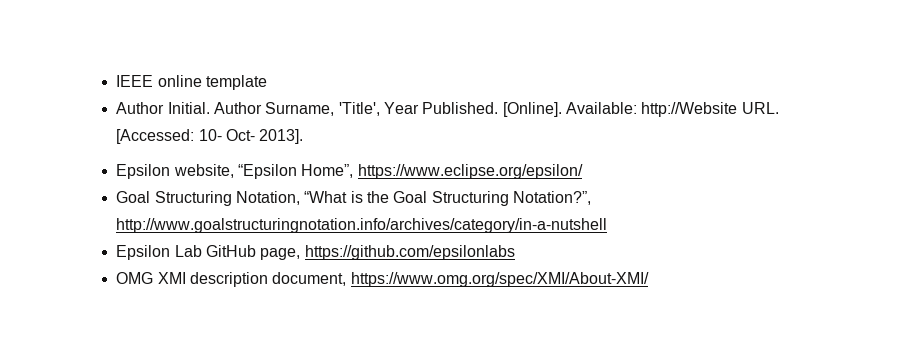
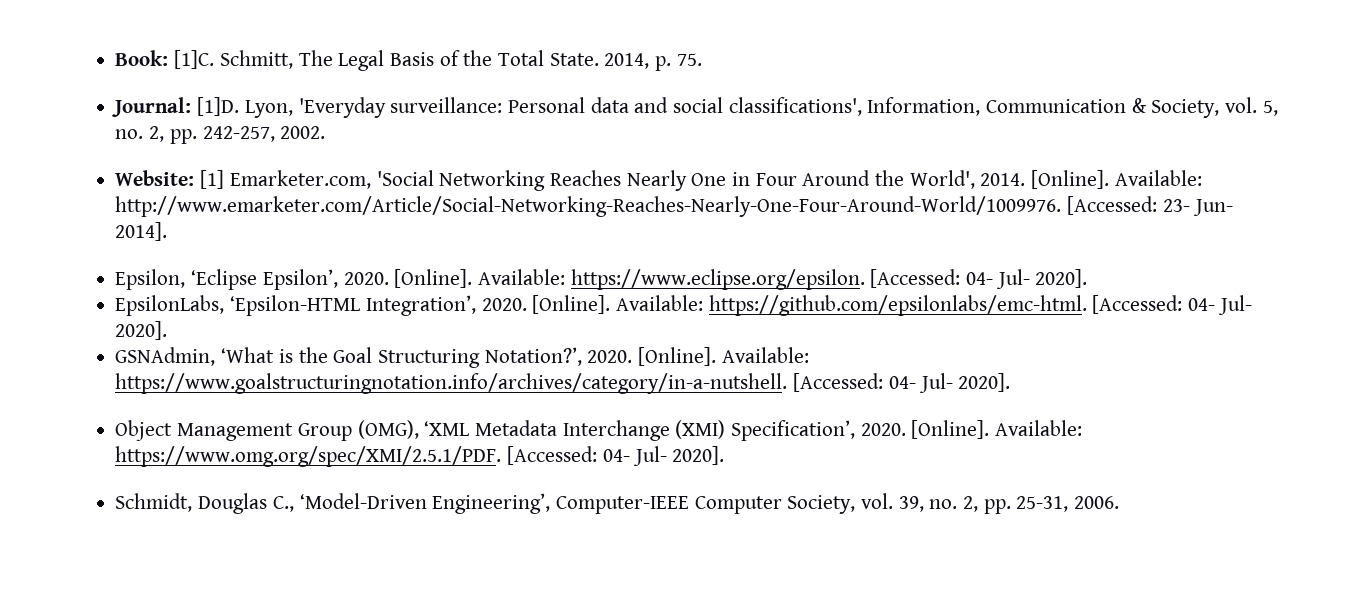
[116,75,268,90] [116,102,779,117] [116,129,304,144] [116,164,583,179] [116,191,592,206] [116,218,608,233] [116,245,515,260] [116,272,649,287] IEEE online template // Author Initial. Author Surname, 'Title', Year Published. [Online]. Available: http://Website URL. [Accessed: 10- Oct- 2013]. // Epsilon website, “Epsilon Home”, https://www.eclipse.org/epsilon/ // Goal Structuring Notation, “What is the Goal Structuring Notation?”, http://www.goalstructuringnotation.info/archives/category/in-a-nutshell // Epsilon Lab GitHub page, https://github.com/epsilonlabs // OMG XMI description document, https://www.omg.org/spec/XMI/About-XMI/ -> [115,50,702,71] [112,97,1278,118] [115,126,326,144] [115,170,1202,191] [115,196,1233,217] [115,222,168,241] [115,269,1088,290] [115,295,1252,316] [115,321,168,340] [115,347,809,368] [115,373,1011,394] [115,420,1082,441] [115,446,725,467] [115,493,1119,514] Book: [1]C. Schmitt, The Legal Basis of the Total State. 2014, p. 75. // Journal: [1]D. Lyon, 'Everyday surveillance: Personal data and social classifications', Information, Communication & Society, vol. 5, no. 2, pp. 242-257, 2002. // Website: [1] Emarketer.com, 'Social Networking Reaches Nearly One in Four Around the World', 2014. [Online]. Available: http://www.emarketer.com/Article/Social-Networking-Reaches-Nearly-One-Four-Around-World/1009976. [Accessed: 23- Jun- 2014]. // Epsilon, ‘Eclipse Epsilon’, 2020. [Online]. Available: https://www.eclipse.org/epsilon. [Accessed: 04- Jul- 2020]. // EpsilonLabs, ‘Epsilon-HTML Integration’, 2020. [Online]. Available: https://github.com/epsilonlabs/emc-html. [Accessed: 04- Jul- 2020]. // GSNAdmin, ‘What is the Goal Structuring Notation?’, 2020. [Online]. Available: https://www.goalstructuringnotation.info/archives/category/in-a-nutshell. [Accessed: 04- Jul- 2020]. // Object Management Group (OMG), ‘XML Metadata Interchange (XMI) Specification’, 2020. [Online]. Available: https://www.omg.org/spec/XMI/2.5.1/PDF. [Accessed: 04- Jul- 2020]. // Schmidt, Douglas C., ‘Model-Driven Engineering’, Computer-IEEE Computer Society, vol. 39, no. 2, pp. 25-31, 2006.

